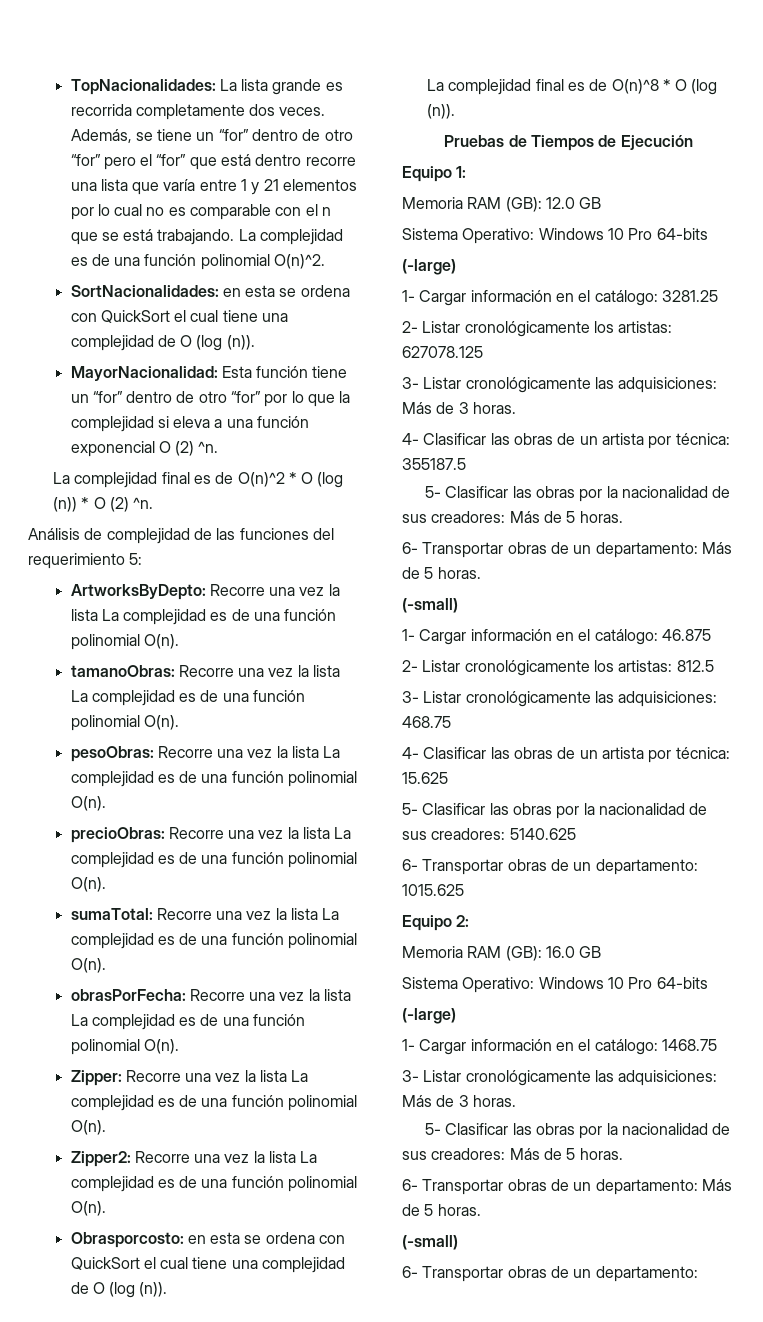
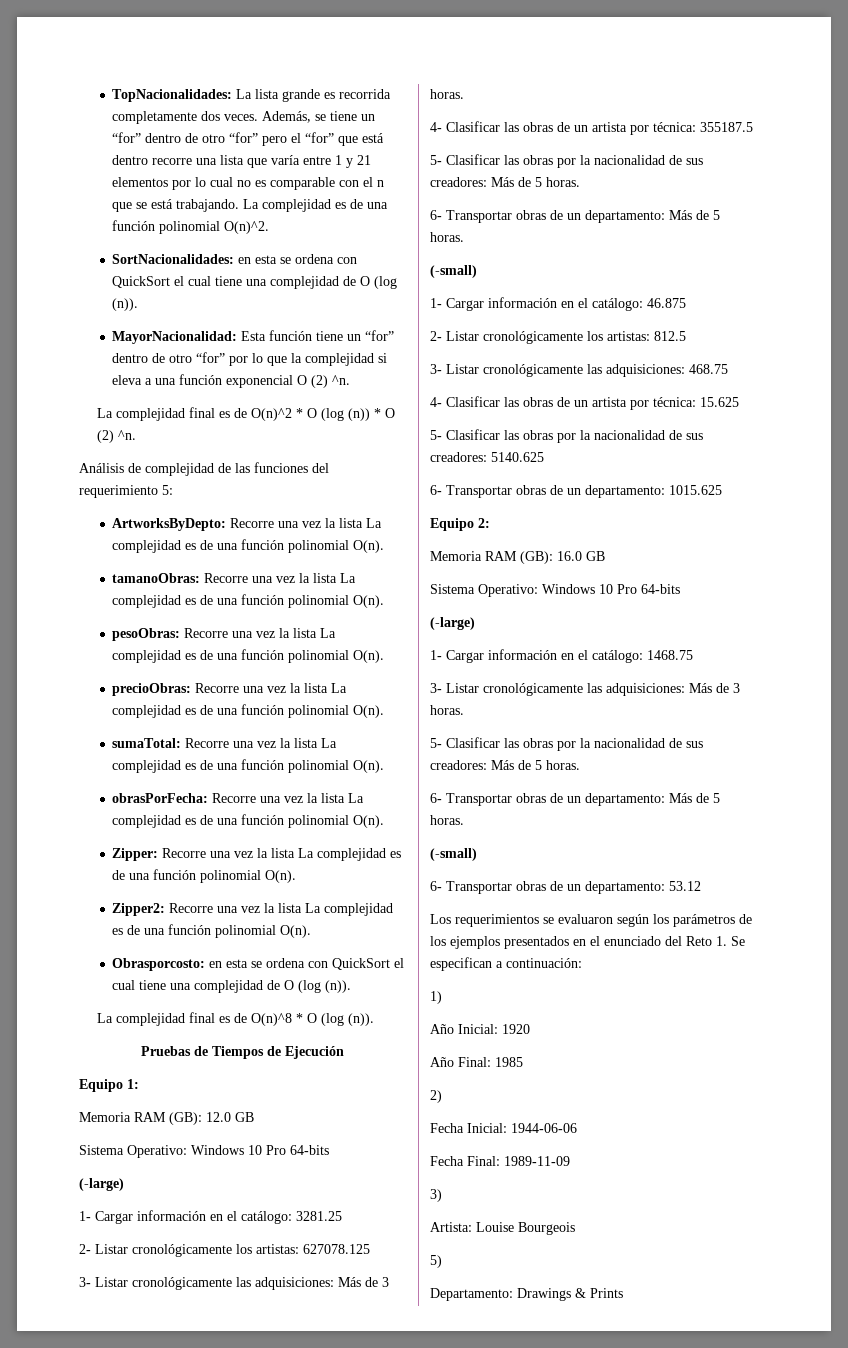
(698, 1274) none -> [669,881,701,891] [430,914,752,927] [430,936,745,949] [430,957,582,971] [430,991,442,1004] [430,1024,530,1034] [430,1057,523,1067] [430,1090,442,1103] [430,1123,577,1133] [430,1156,570,1166] [430,1189,442,1202] [430,1222,575,1235] [430,1255,442,1268] [430,1288,623,1301] 53.12 // Los requerimientos se evaluaron según los parámetros de los ejemplos presentados en el enunciado del Reto 1. Se especifican a continuación: // 1) // Año Inicial: 1920 // Año Final: 1985 // 2) // Fecha Inicial: 1944-06-06 // Fecha Final: 1989-11-09 // 3) // Artista: Louise Bourgeois // 5) // Departamento: Drawings & Prints

